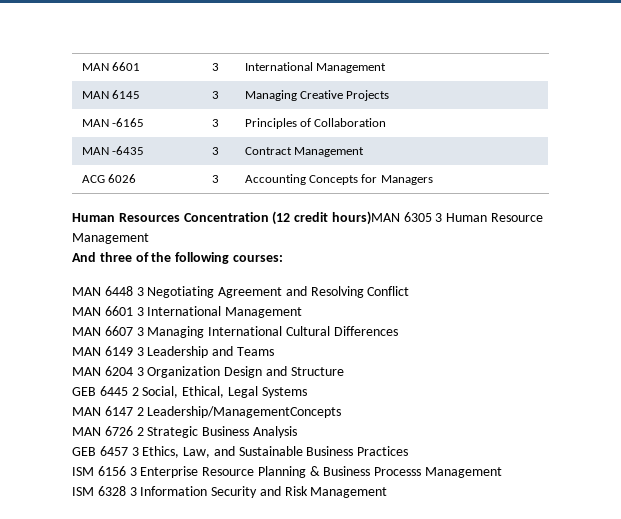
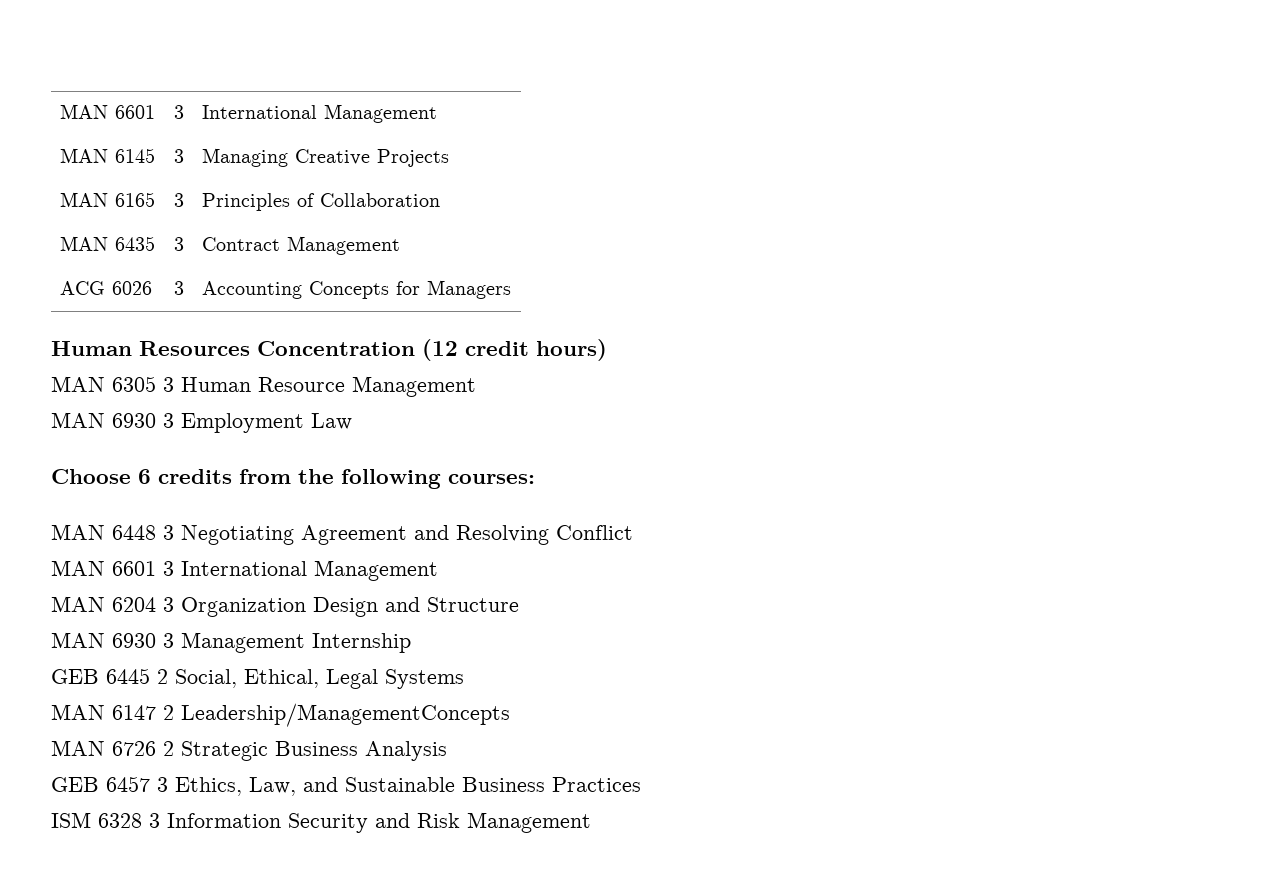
[111,118,144,127] -6165 -> [114,192,155,207] 6165
[111,146,144,155] -6435 -> [114,236,155,251] 6435
[331,211,400,225] hours)MAN -> [536,339,607,361] [51,376,105,392] hours) // MAN
[72,252,149,262] And three of -> [51,412,352,433] [51,469,291,484] MAN 6930 3 Employment Law // Choose 6 credits from
[72,326,398,338] [72,346,274,358] // MAN 6607 3 Managing International Cultural Differences // MAN 6149 3 Leadership and Teams -> (438, 570) none
(344, 371) none -> [51,632,411,653] // MAN 6930 3 Management Internship
[72,466,503,478] // ISM 6156 3 Enterprise Resource Planning & Business Processs Management -> (641, 784) none

